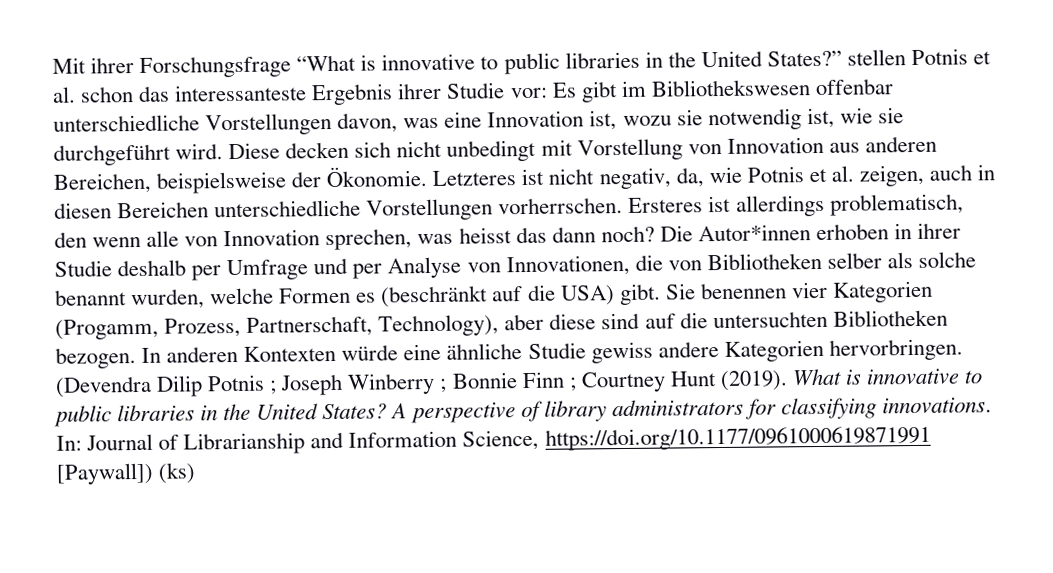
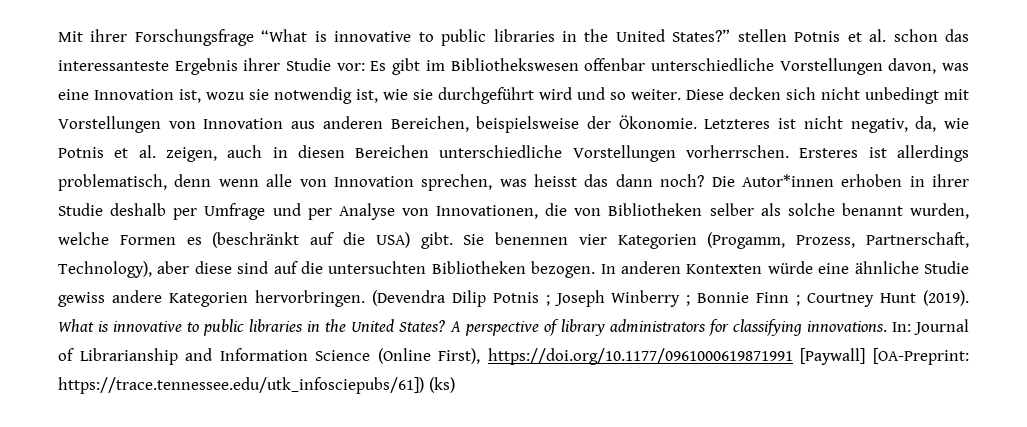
[175,143,224,160] wird. -> [539,87,681,100] wird und so weiter.
[576,138,683,161] Vorstellung -> [58,116,161,133] Vorstellungen
[54,231,87,248] den -> [174,174,212,187] denn
[462,425,931,451] [56,462,154,485] Science, https://doi.org/10.1177/0961000619871991 [Paywall]) -> [315,348,969,365] [58,377,424,394] Science (Online First), https://doi.org/10.1177/0961000619871991 [Paywall] [OA-Preprint: https://trace.tennessee.edu/utk_infosciepubs/61])

